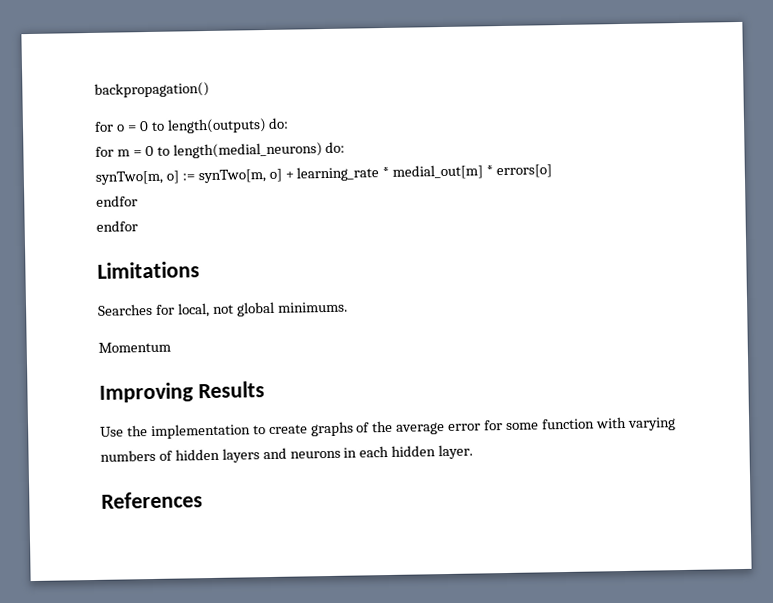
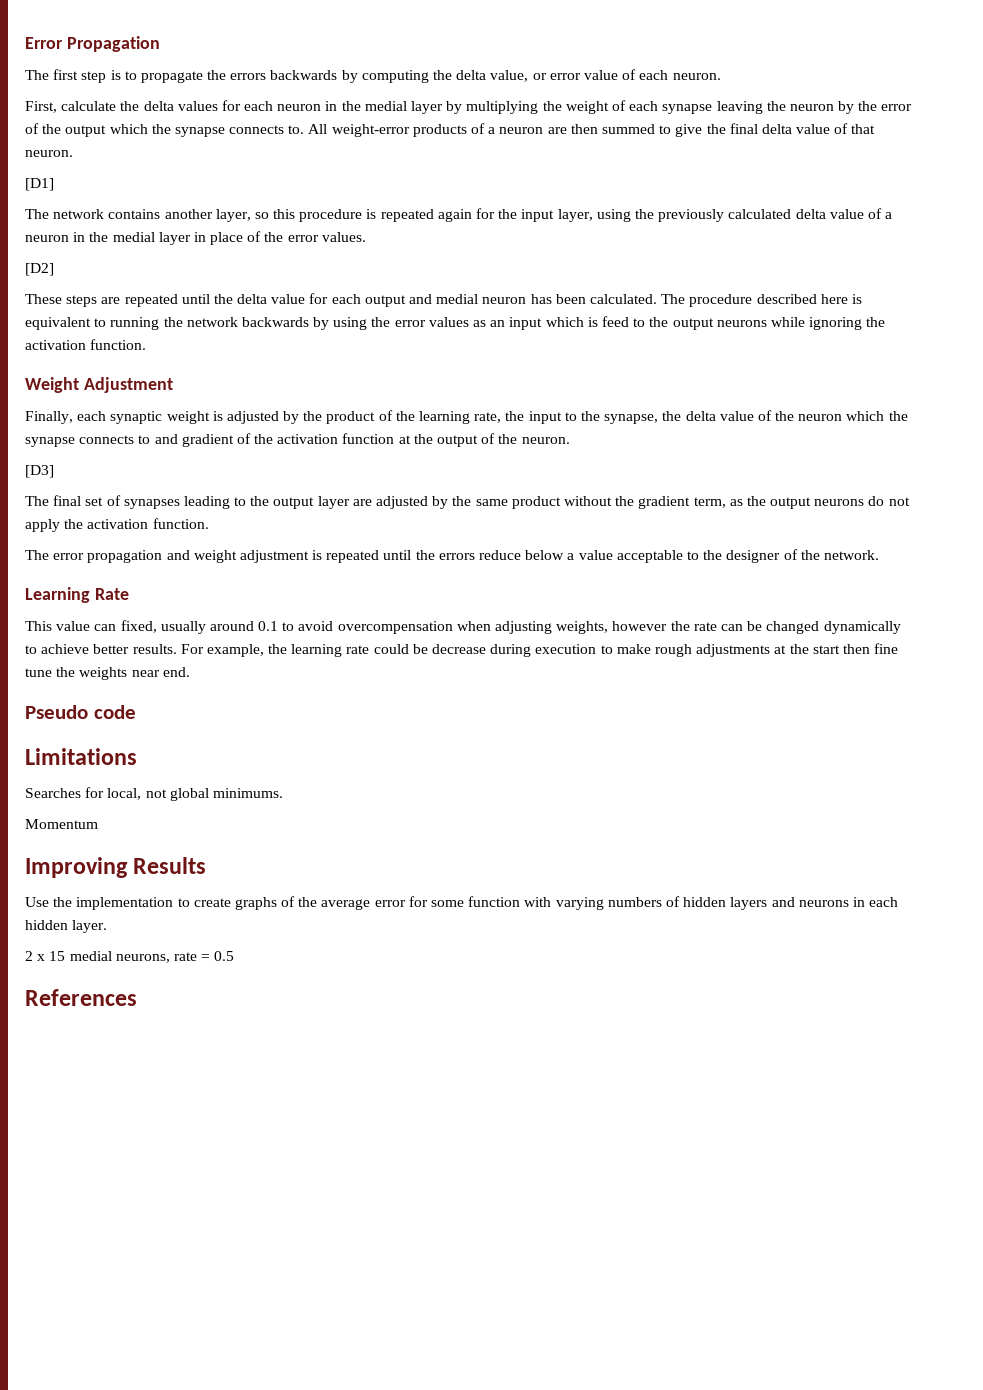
[94,81,210,98] [94,117,290,134] [95,141,346,159] [95,164,553,185] [96,195,138,207] [96,220,138,232] backpropagation() // for o = 0 to length(outputs) do: // for m = 0 to length(medial_neurons) do: // synTwo[m, o] := synTwo[m, o] + learning_rate * medial_out[m] * errors[o] // endfor // endfor -> [25,36,160,52] [25,69,721,83] [25,100,913,114] [25,123,876,137] [25,150,73,157] [25,178,54,191] [25,208,893,222] [25,231,366,245] [25,263,54,276] [25,293,862,307] [25,316,886,330] [25,339,147,350] [25,377,173,393] [25,410,908,424] [25,433,570,447] [25,465,54,478] [25,495,910,509] [25,518,209,532] [25,549,879,563] [25,587,129,603] [25,620,901,634] [25,643,899,657] [25,667,190,680] [25,705,136,719] Error Propagation // The first step is to propagate the errors backwards by computing the delta value, or error value of each neuron. // First, calculate the delta values for each neuron in the medial layer by multiplying the weight of each synapse leaving the neuron by the error of the output which the synapse connects to. All weight-error products of a neuron are then summed to give the final delta value of that neuron. // [D1] // The network contains another layer, so this procedure is repeated again for the input layer, using the previously calculated delta value of a neuron in the medial layer in place of the error values. // [D2] // These steps are repeated until the delta value for each output and medial neuron has been calculated. The procedure described here is equivalent to running the network backwards by using the error values as an input which is feed to the output neurons while ignoring the activation function. // Weight Adjustment // Finally, each synaptic weight is adjusted by the product of the learning rate, the input to the synapse, the delta value of the neuron which the synapse connects to and gradient of the activation function at the output of the neuron. // [D3] // The final set of synapses leading to the output layer are adjusted by the same product without the gradient term, as the output neurons do not apply the activation function. // The error propagation and weight adjustment is repeated until the errors reduce below a value acceptable to the designer of the network. // Learning Rate // This value can fixed, usually around 0.1 to avoid overcompensation when adjusting weights, however the rate can be changed dynamically to achieve better results. For example, the learning rate could be decrease during execution to make rough adjustments at the start then fine tune the weights near end. // Pseudo code
(474, 452) none -> [25,951,235,963] // 2 x 15 medial neurons, rate = 0.5

